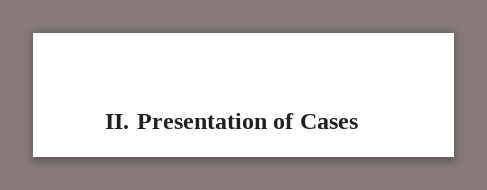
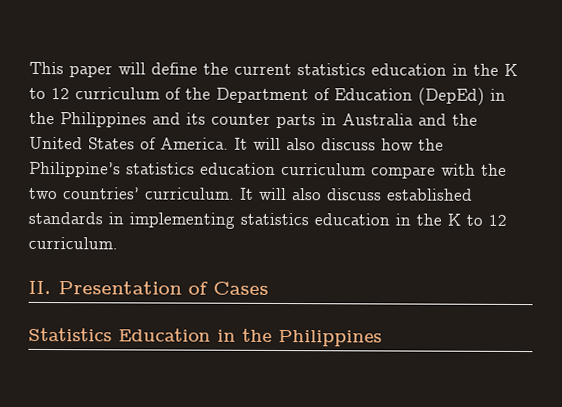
(105, 121) none -> [29,61,518,78] [29,87,506,106] [29,111,478,129] [29,136,444,151] [29,161,507,179] [29,187,473,201] [28,211,507,229] [28,236,118,250] This paper will define the current statistics education in the K to 12 curriculum of the Department of Education (DepEd) in the Philippines and its counter parts in Australia and the United States of America. It will also discuss how the Philippine’s statistics education curriculum compare with the two countries’ curriculum. It will also discuss established standards in implementing statistics education in the K to 12 curriculum. //
(358, 121) none -> [28,327,382,347] // Statistics Education in the Philippines

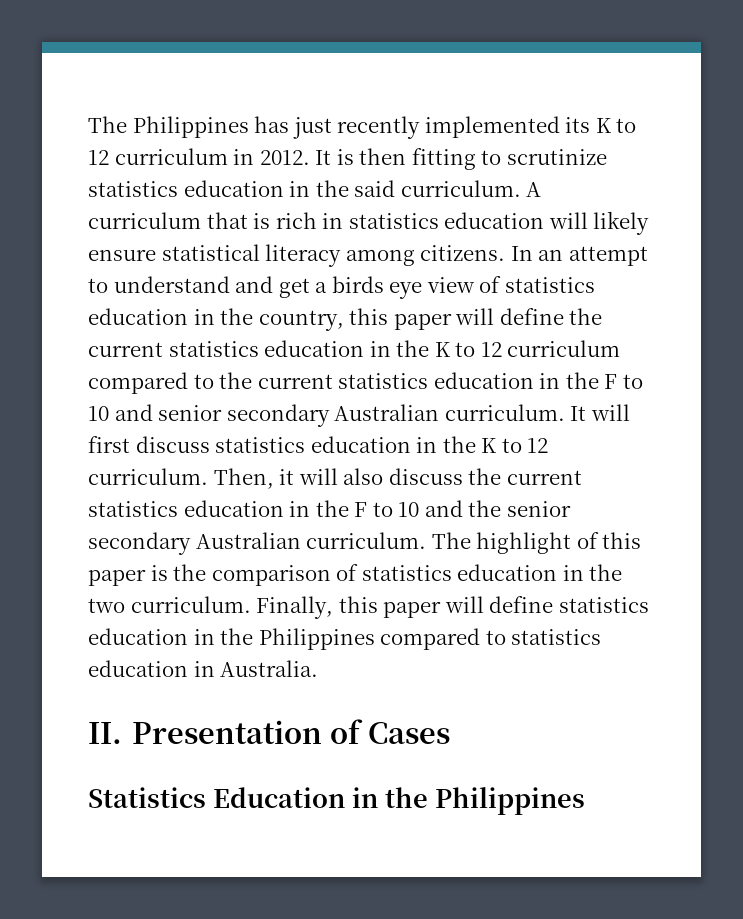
[29,61,64,75] This -> [88,116,637,139] [88,148,607,170] [88,180,542,197] [88,211,650,235] [88,244,648,267] [88,276,595,299] [88,308,389,331] The Philippines has just recently implemented its K to 12 curriculum in 2012. It is then fitting to scrutinize statistics education in the said curriculum. A curriculum that is rich in statistics education will likely ensure statistical literacy among citizens. In an attempt to understand and get a birds eye view of statistics education in the country, this
[165,87,506,106] [29,111,478,129] [29,136,444,151] [29,161,507,179] [29,187,473,201] [28,211,235,229] of the Department of Education (DepEd) in the Philippines and its counter parts in Australia and the United States of America. It will also discuss how the Philippine’s statistics education curriculum compare with the two countries’ curriculum. It will also discuss established standards in implementing -> [88,372,643,394] [88,404,630,427] [88,436,210,453] compared to the current statistics education in the F to 10 and senior secondary Australian curriculum. It will first discuss
(118, 243) none -> [213,468,582,489] [88,500,571,517] [88,532,642,555] [88,564,623,586] [88,596,649,619] [88,628,602,650] [88,660,319,677] Then, it will also discuss the current statistics education in the F to 10 and the senior secondary Australian curriculum. The highlight of this paper is the comparison of statistics education in the two curriculum. Finally, this paper will define statistics education in the Philippines compared to statistics education in Australia.

